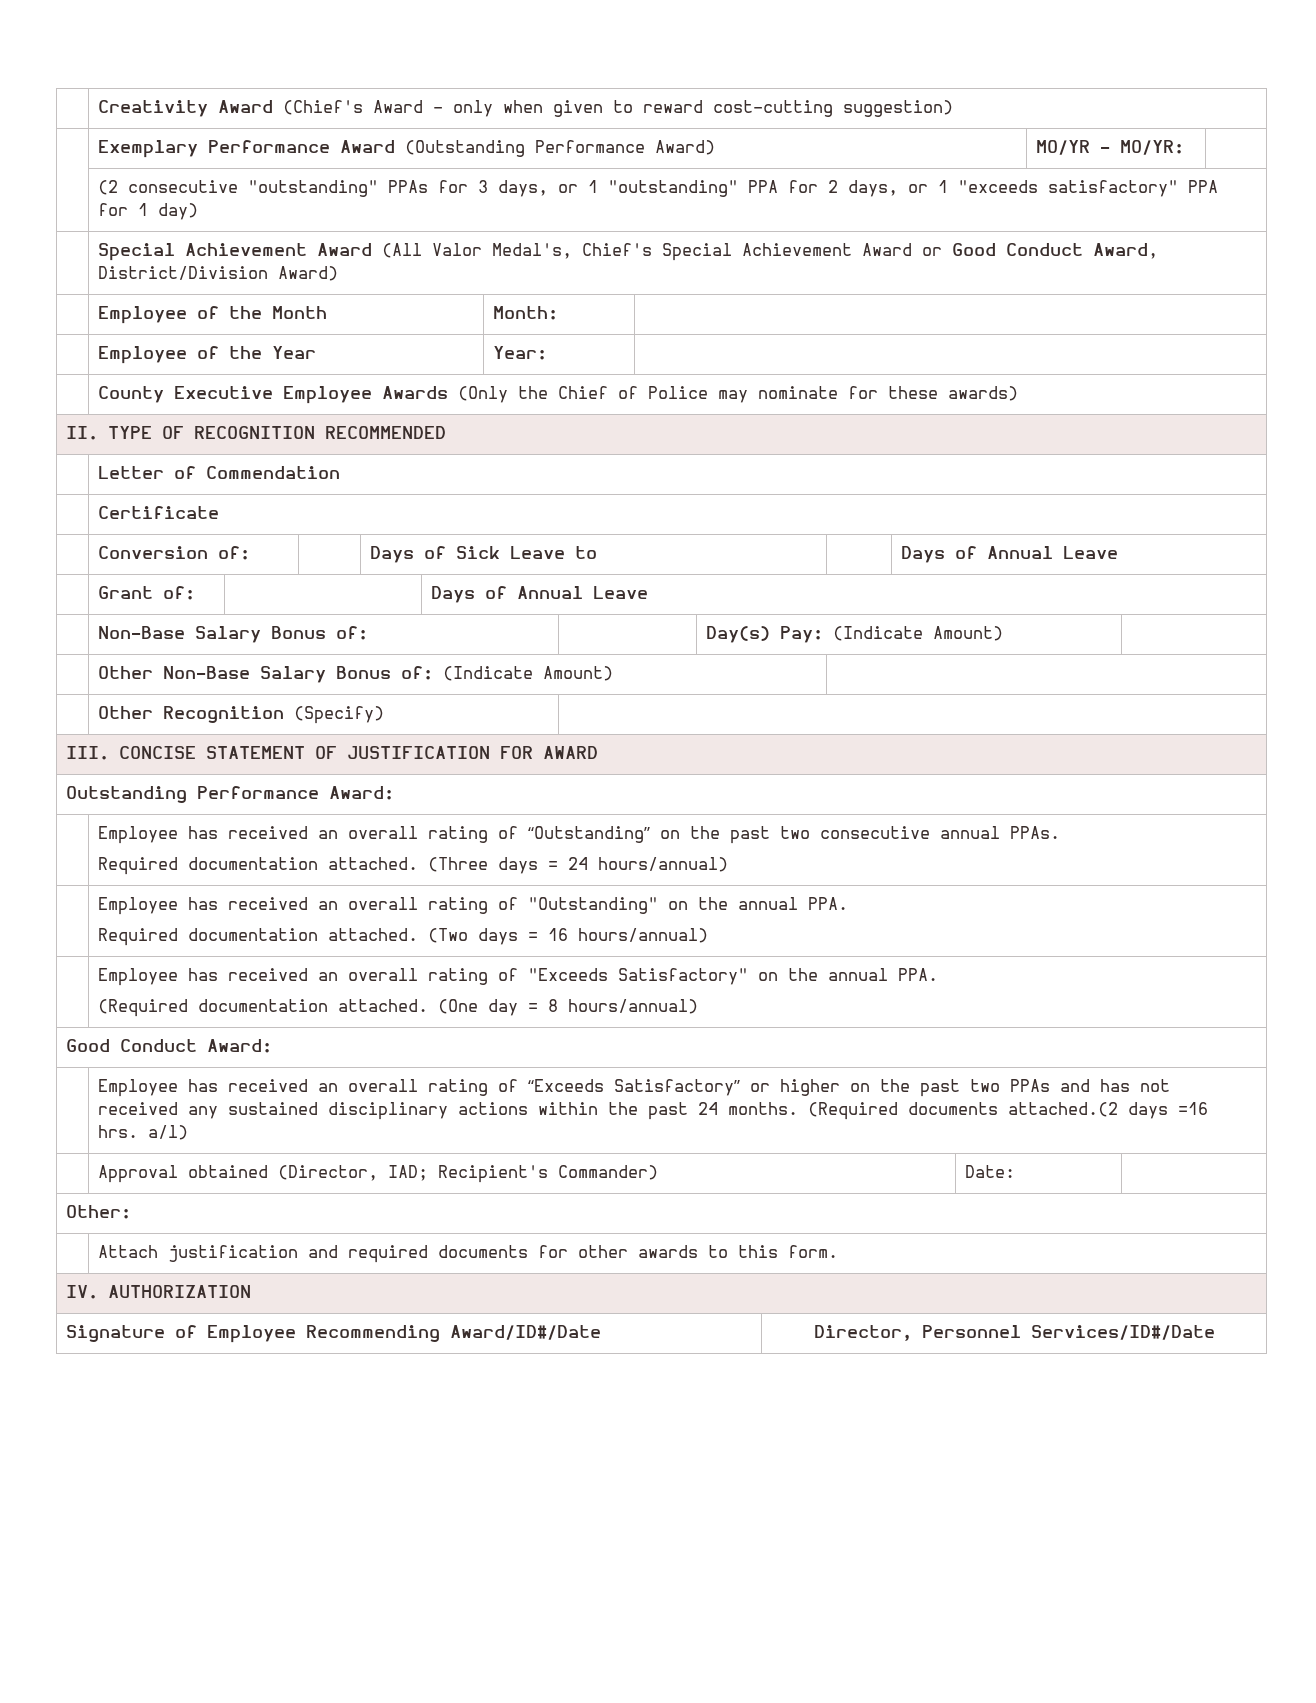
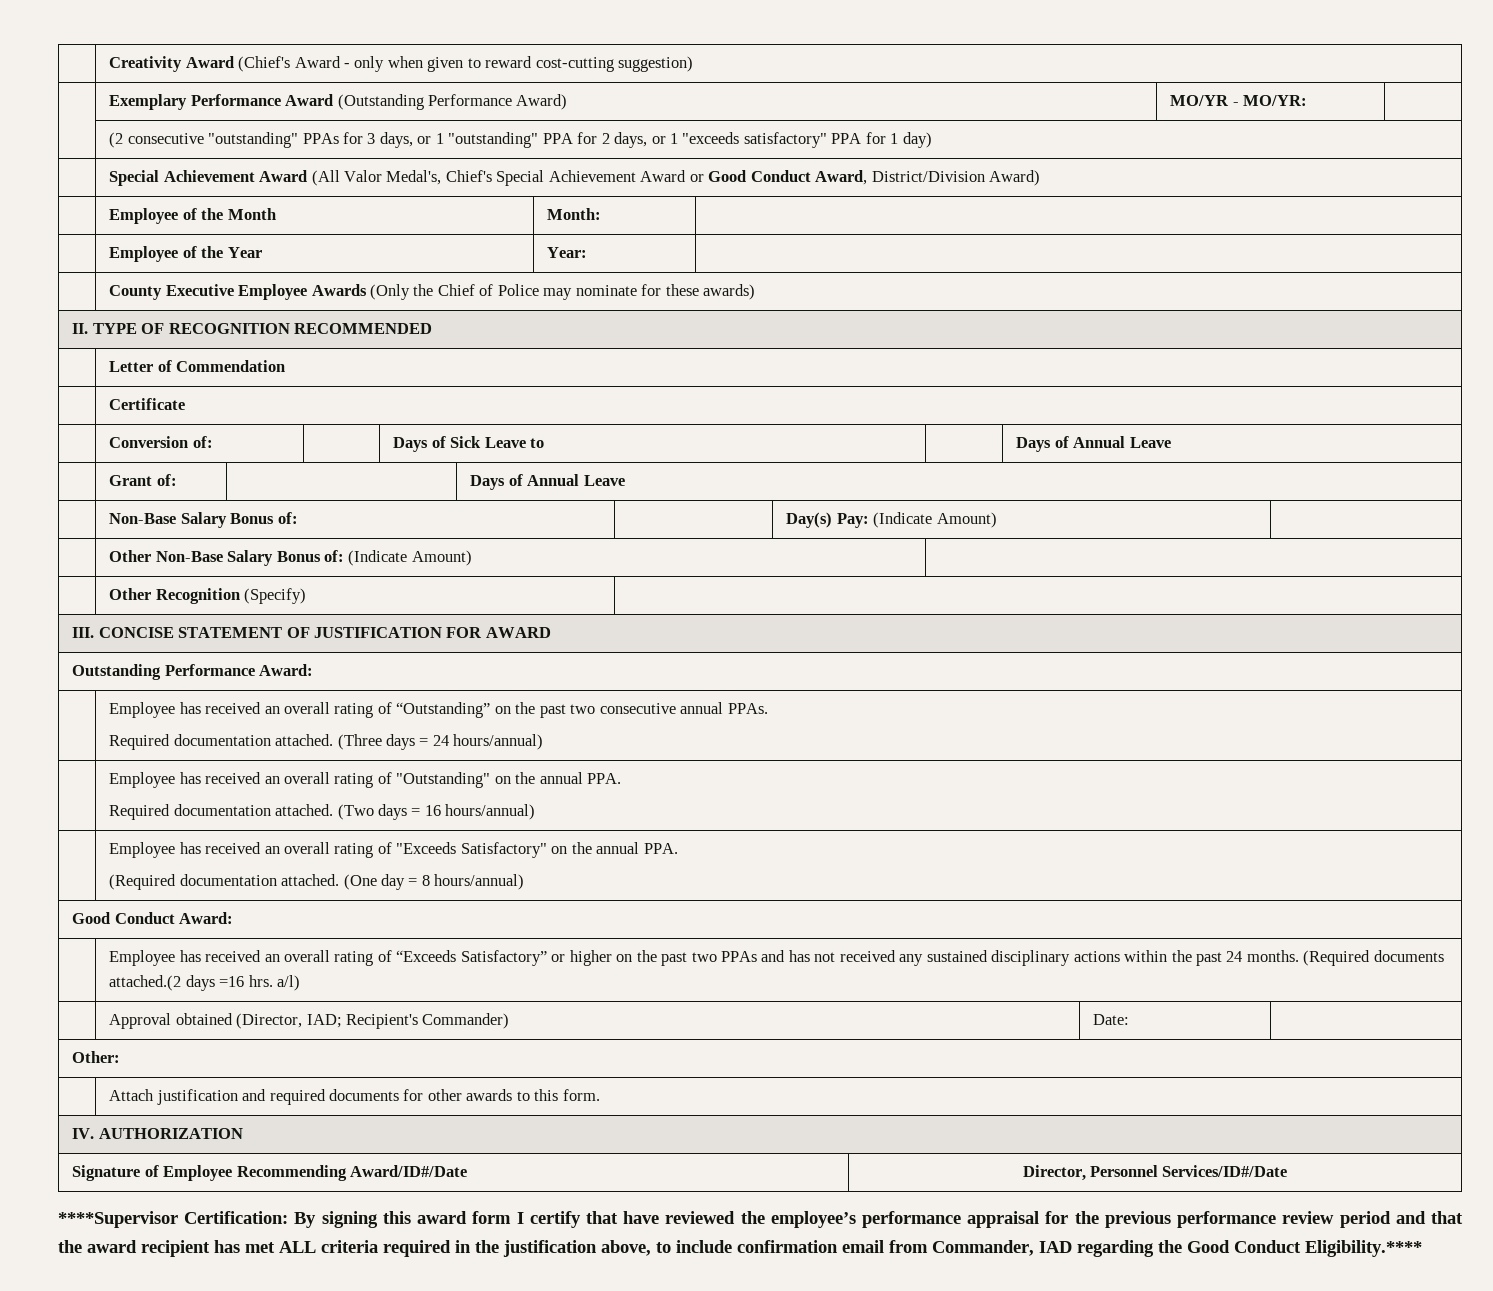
(1215, 1332) none -> [58,1211,1463,1228] [58,1240,1422,1257] // ****Supervisor Certification: By signing this award form I certify that have reviewed the employee’s performance appraisal for the previous performance review period and that the award recipient has met ALL criteria required in the justification above, to include confirmation email from Commander, IAD regarding the Good Conduct Eligibility.****

